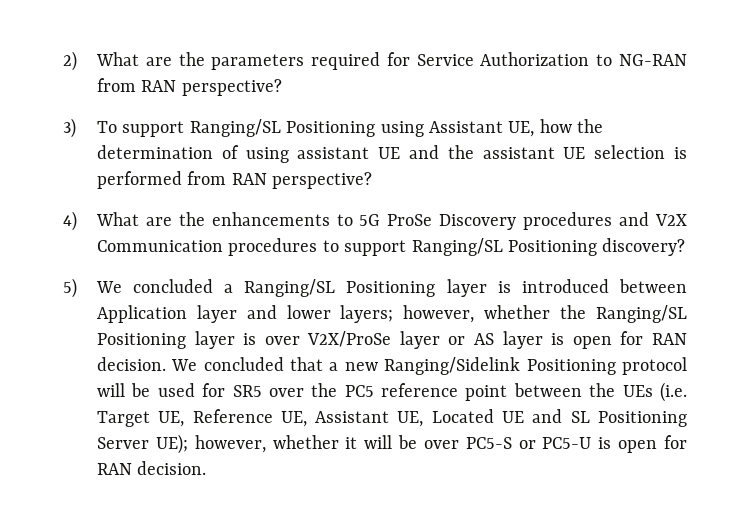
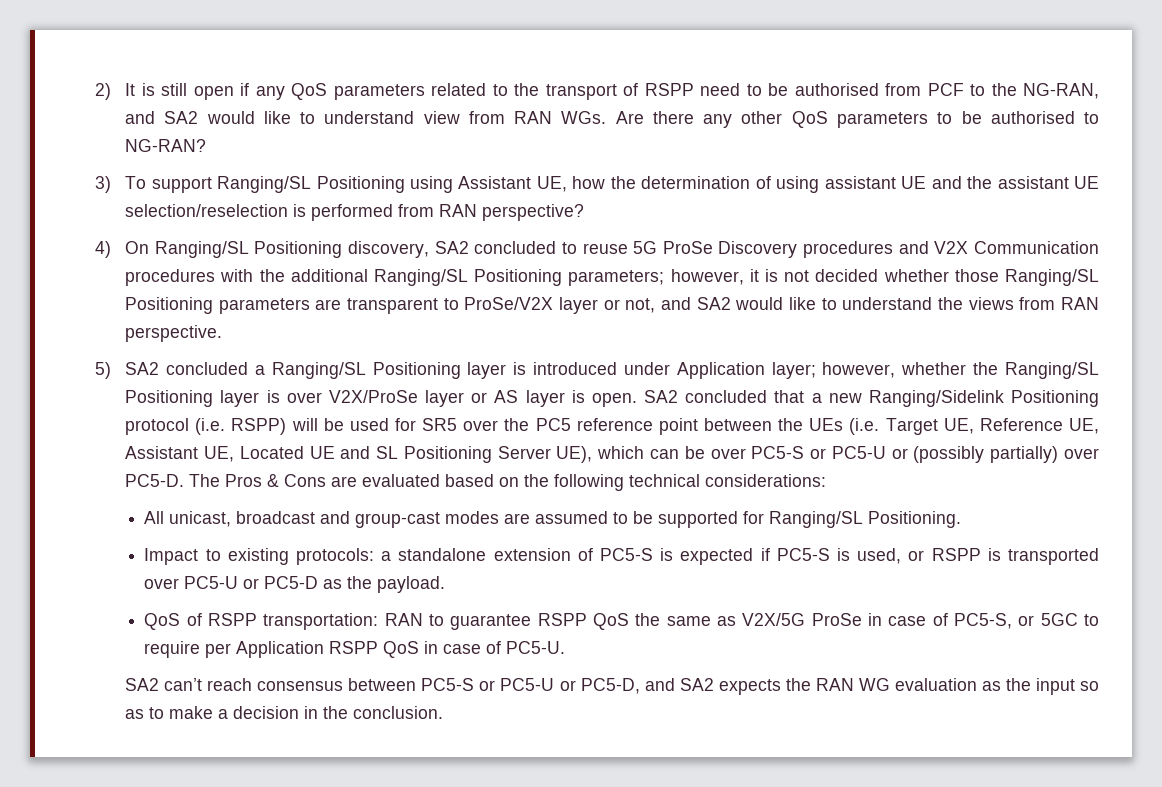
[95,52,688,70] [96,78,282,96] What are the parameters required for Service Authorization to NG-RAN from RAN perspective? -> [125,83,1099,100] [125,111,1100,128] [125,139,207,152] It is still open if any QoS parameters related to the transport of RSPP need to be authorised from PCF to the NG-RAN, and SA2 would like to understand view from RAN WGs. Are there any other QoS parameters to be authorised to NG-RAN?
[594,145,666,159] selection -> [125,204,289,217] selection/reselection
[95,212,353,226] What are the enhancements to -> [125,241,628,258] On Ranging/SL Positioning discovery, SA2 concluded to reuse
[322,238,686,256] to support Ranging/SL Positioning discovery? -> [220,269,1099,286] [125,297,1099,314] [125,325,223,342] with the additional Ranging/SL Positioning parameters; however, it is not decided whether those Ranging/SL Positioning parameters are transparent to ProSe/V2X layer or not, and SA2 would like to understand the views from RAN perspective.
[95,281,122,293] We -> [125,362,160,375] SA2
[618,279,687,293] [96,305,394,323] between Application layer and lower layers; -> [623,362,816,379] under Application layer;
[572,331,687,349] [96,357,198,371] open for RAN decision. We -> [591,390,679,407] open. SA2
(687, 366) none -> [195,418,287,435] (i.e. RSPP)
[155,434,393,454] UE); however, whether it will -> [556,446,679,463] UE), which can
[598,435,688,453] [96,461,207,475] is open for RAN decision. -> [891,446,1099,463] [125,474,827,491] [144,511,962,528] [144,548,1100,565] [144,576,446,593] [144,613,1099,630] [144,641,566,658] [125,678,1099,695] [125,706,444,719] or (possibly partially) over PC5-D. The Pros & Cons are evaluated based on the following technical considerations: // All unicast, broadcast and group-cast modes are assumed to be supported for Ranging/SL Positioning. // Impact to existing protocols: a standalone extension of PC5-S is expected if PC5-S is used, or RSPP is transported over PC5-U or PC5-D as the payload. // QoS of RSPP transportation: RAN to guarantee RSPP QoS the same as V2X/5G ProSe in case of PC5-S, or 5GC to require per Application RSPP QoS in case of PC5-U. // SA2 can’t reach consensus between PC5-S or PC5-U or PC5-D, and SA2 expects the RAN WG evaluation as the input so as to make a decision in the conclusion.

